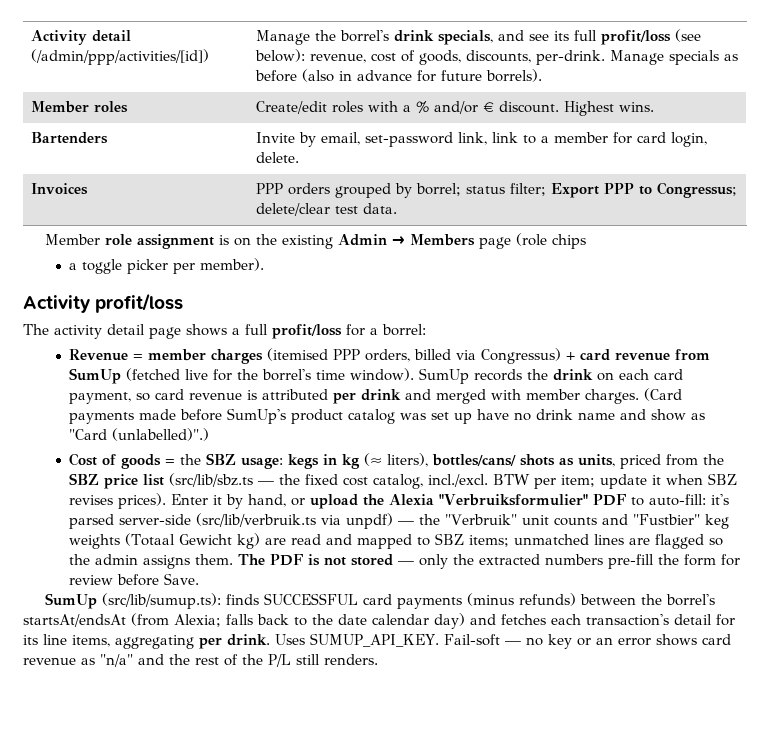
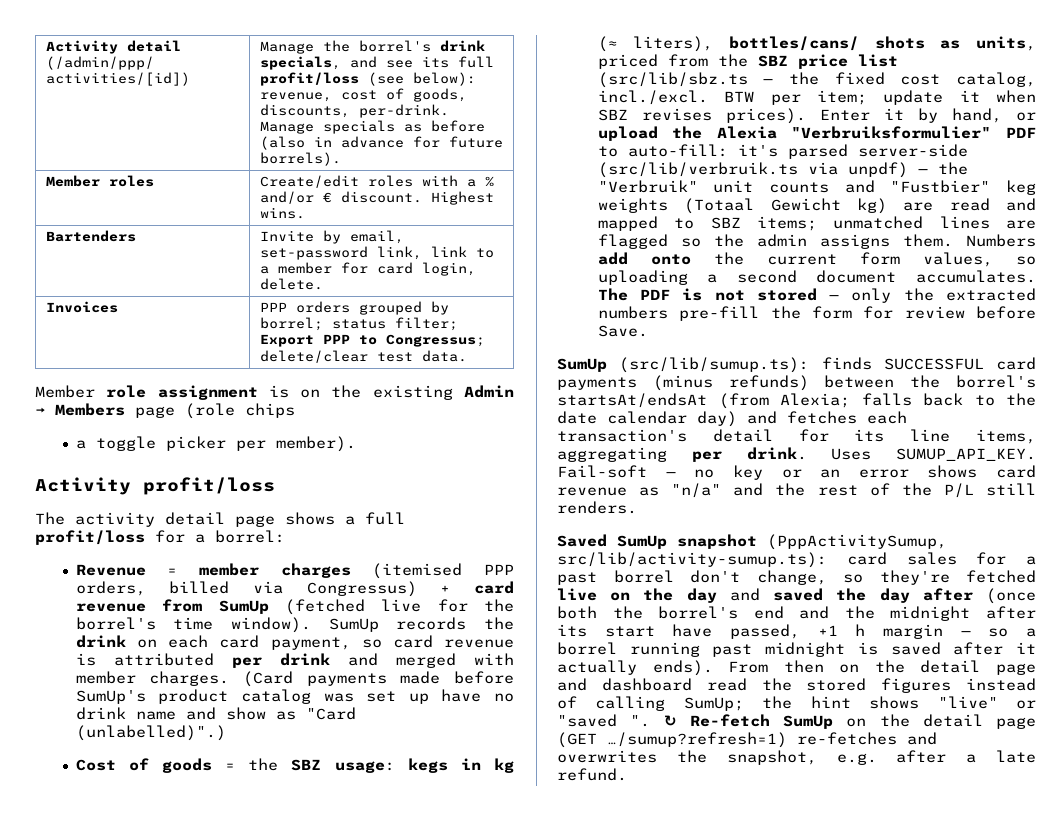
(234, 559) none -> [966,234,1036,247] [597,252,1036,267] [597,270,1036,285] Numbers add onto the current form values, so uploading a second document accumulates.
(378, 659) none -> [557,534,947,550] [557,552,1036,568] [557,570,1036,585] [557,588,1036,604] [557,606,1036,621] [557,624,1036,639] [557,642,1036,657] [557,660,1036,676] [557,678,1036,693] [557,696,1036,711] [557,714,1036,729] [557,732,937,748] [557,750,1036,765] [557,768,627,781] // Saved SumUp snapshot (PppActivitySumup, src/lib/activity-sumup.ts): card sales for a past borrel don't change, so they're fetched live on the day and saved the day after (once both the borrel's end and the midnight after its start have passed, +1 h margin — so a borrel running past midnight is saved after it actually ends). From then on the detail page and dashboard read the stored figures instead of calling SumUp; the hint shows "live" or "saved ". ↻ Re-fetch SumUp on the detail page (GET …/sumup?refresh=1) re-fetches and overwrites the snapshot, e.g. after a late refund.

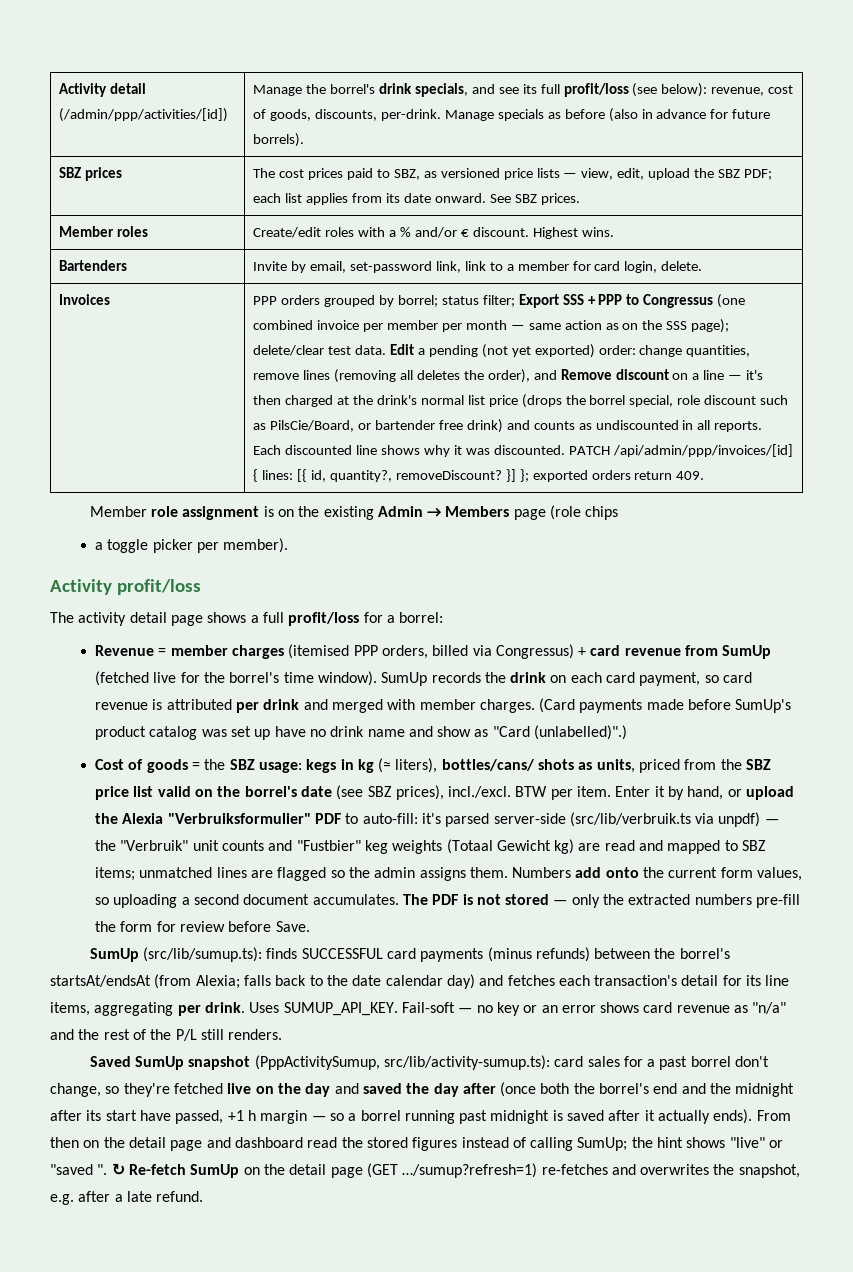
(341, 159) none -> [59,167,123,181] [253,168,772,180] [253,193,580,205] // SBZ prices | The cost prices paid to SBZ, as versioned price lists — view, edit, upload the SBZ PDF; each list applies from its date onward. See SBZ prices.
[322,334,485,347] [259,350,467,363] PPP to Congressus; delete/clear test data. -> [562,294,746,308] [253,319,730,333] [253,344,751,358] [253,369,764,383] [253,394,789,408] [253,419,763,433] [253,444,793,457] [253,469,705,482] SSS + PPP to Congressus (one combined invoice per member per month — same action as on the SSS page); delete/clear test data. Edit a pending (not yet exported) order: change quantities, remove lines (removing all deletes the order), and Remove discount on a line — it's then charged at the drink's normal list price (drops the borrel special, role discount such as PilsCie/Board, or bartender free drink) and counts as undiscounted in all reports. Each discounted line shows why it was discounted. PATCH /api/admin/ppp/invoices/[id] { lines: [{ id, quantity?, removeDiscount? }] }; exported orders return 409.
[597,72,1036,88] [597,90,1036,105] [597,108,806,124] (src/lib/sbz.ts — the fixed cost catalog, incl./excl. BTW per item; update it when SBZ revises prices). -> [157,785,612,800] valid on the borrel's date (see SBZ prices), incl./excl. BTW per item.

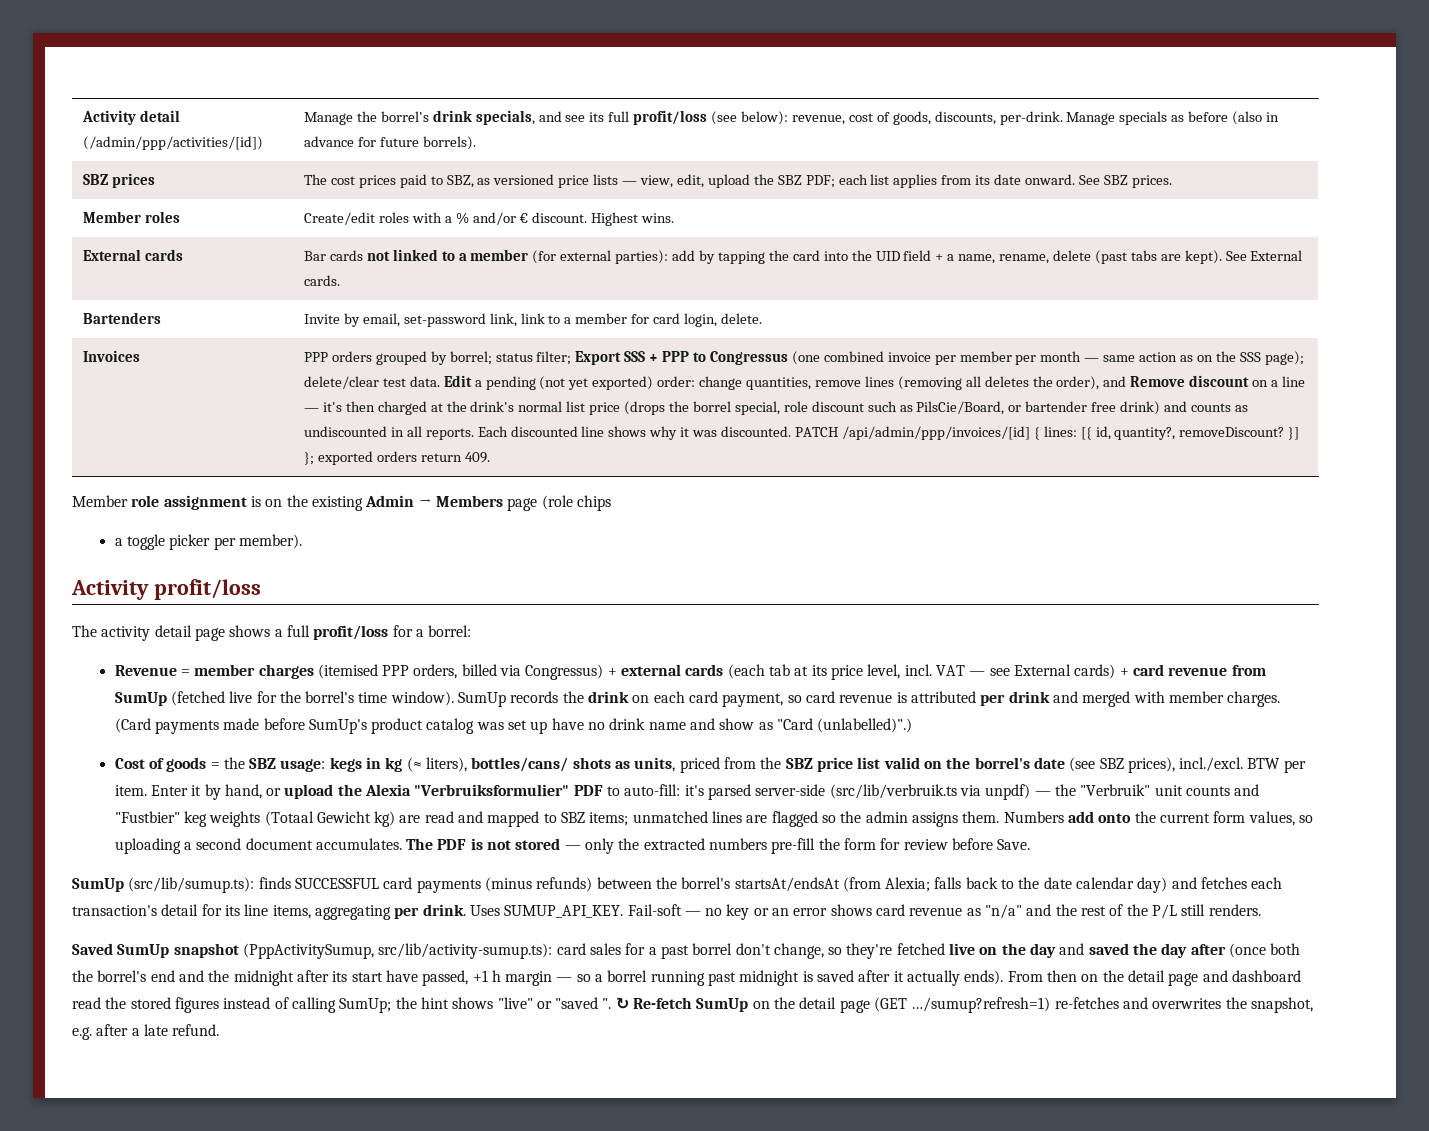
(614, 232) none -> [82,249,183,261] [303,249,1303,264] [303,275,340,286] // External cards | Bar cards not linked to a member (for external parties): add by tapping the card into the UID field + a name, rename, delete (past tabs are kept). See External cards.
(587, 651) none -> [621,664,1129,680] external cards (each tab at its price level, incl. VAT — see External cards) +

